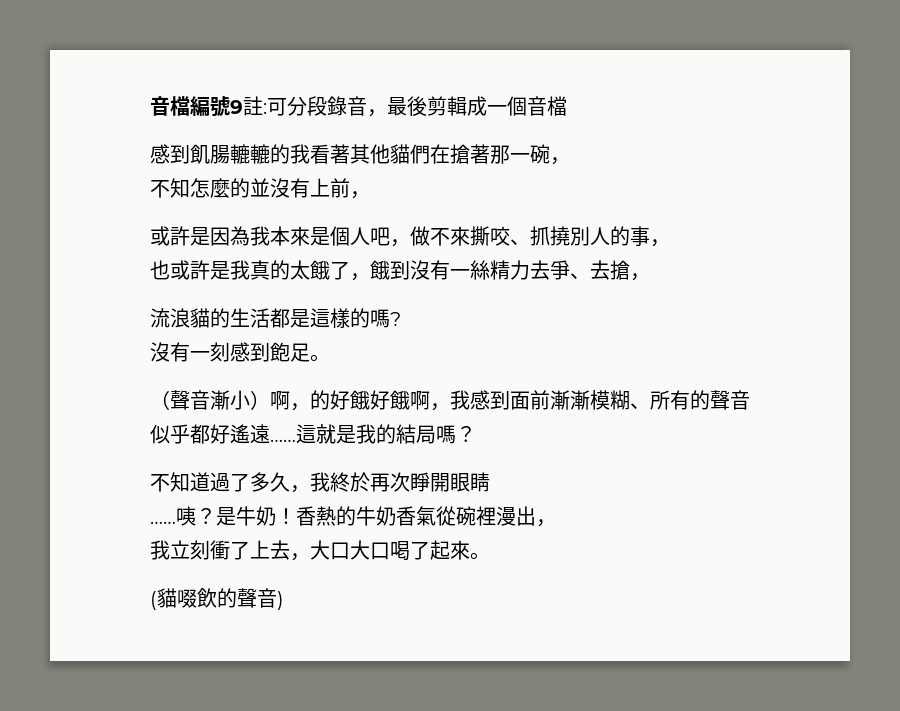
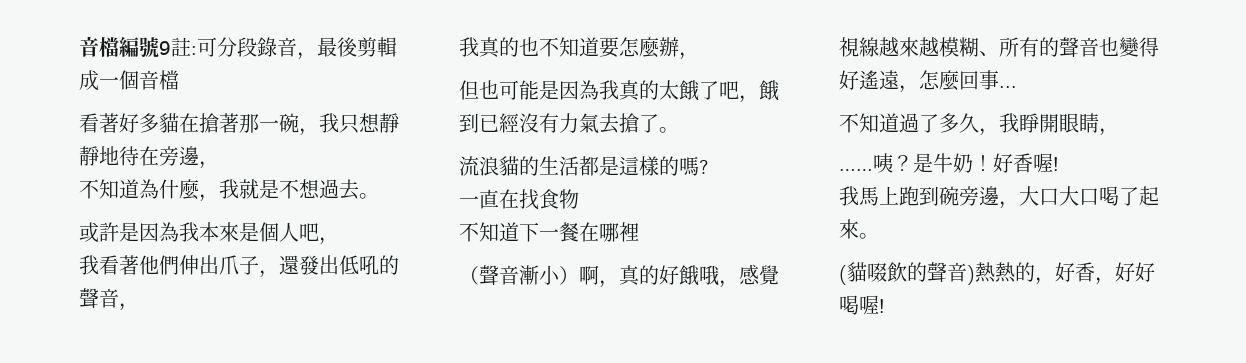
[150,144,570,165] [150,178,370,199] 感到飢腸轆轆的我看著其他貓們在搶著那一碗， // 不知怎麼的並沒有上前， -> [79,113,400,136] [79,146,219,169] [79,179,379,202] 看著好多貓在搶著那一碗，我只想靜靜地待在旁邊， // 不知道為什麼，我就是不想過去。
[410,226,670,247] [150,260,650,281] 做不來撕咬、抓撓別人的事， // 也或許是我真的太餓了，餓到沒有一絲精力去爭、去搶， -> [79,255,399,278] [79,288,139,311] [459,37,699,60] [459,80,779,103] [459,113,679,134] // 我看著他們伸出爪子，還發出低吼的聲音， // 我真的也不知道要怎麼辦， // 但也可能是因為我真的太餓了吧，餓到已經沒有力氣去搶了。
[150,342,330,362] [150,390,750,411] [150,424,476,444] 沒有一刻感到飽足。 // （聲音漸小）啊，的好餓好餓啊，我感到面前漸漸模糊、所有的聲音似乎都好遙遠……這就是我的結局嗎？ -> [459,189,579,210] [459,222,639,242] [459,264,779,288] [839,37,1159,57] [839,70,1017,93] 一直在找食物 // 不知道下一餐在哪裡 // （聲音漸小）啊，真的好餓哦，感覺視線越來越模糊、所有的聲音也變得好遙遠，怎麼回事...
[330,472,410,492] 終於再次 -> (1019, 123) none
(490, 482) none -> [1099,128,1119,136] ，
[296,506,556,527] [150,540,290,560] 香熱的牛奶香氣從碗裡漫出， // 我立刻衝了上去 -> [993,153,1059,173] [839,186,999,206] 好香喔! // 我馬上跑到碗旁邊
(284, 600) none -> [975,262,1155,285] [839,295,885,315] 熱熱的，好香，好好喝喔!

